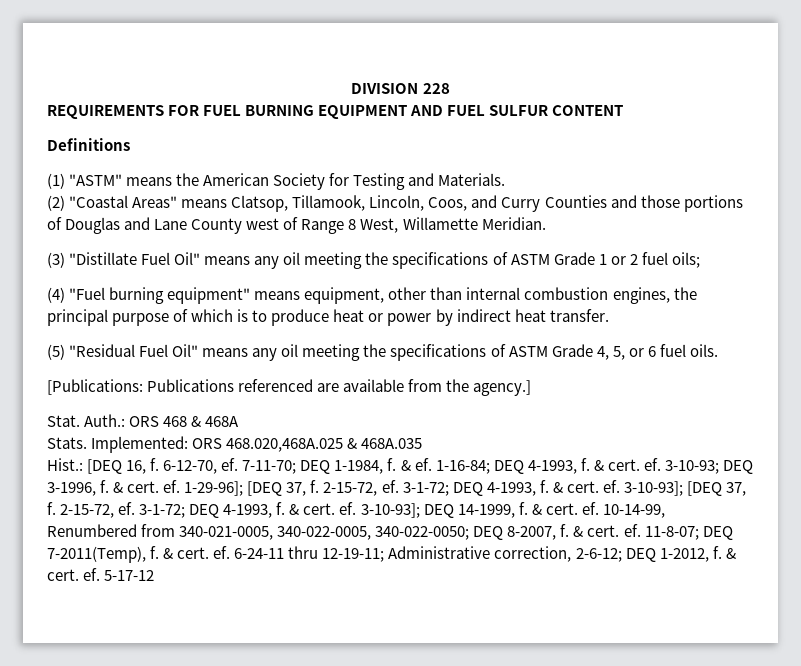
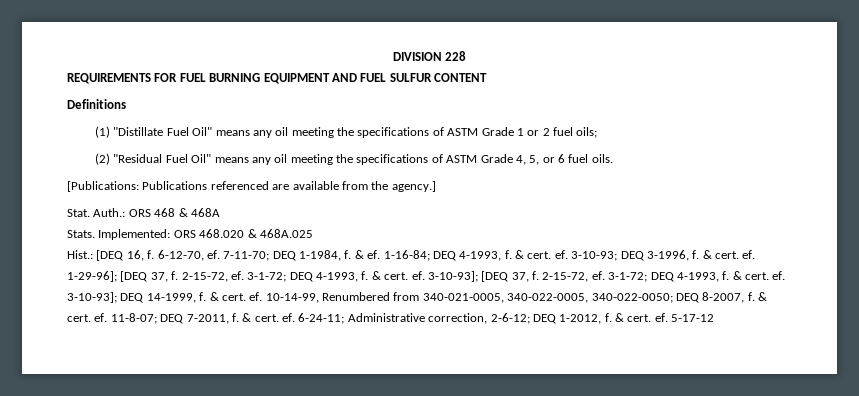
[69,173,506,190] [47,195,743,212] [47,217,546,234] [47,252,65,268] "ASTM" means the American Society for Testing and Materials. // (2) "Coastal Areas" means Clatsop, Tillamook, Lincoln, Coos, and Curry Counties and those portions of Douglas and Lane County west of Range 8 West, Willamette Meridian. // (3) -> (111, 132) none
[47,287,697,304] [47,309,609,326] [47,344,65,360] (4) "Fuel burning equipment" means equipment, other than internal combustion engines, the principal purpose of which is to produce heat or power by indirect heat transfer. // (5) -> [95,153,111,165] (2)
[226,438,423,452] 468.020,468A.025 & 468A.035 -> [199,229,313,238] 468.020 & 468A.025
[47,546,385,563] 7-2011(Temp), f. & cert. ef. 6-24-11 thru 12-19-11; -> [186,313,345,324] 7-2011, f. & cert. ef. 6-24-11;

